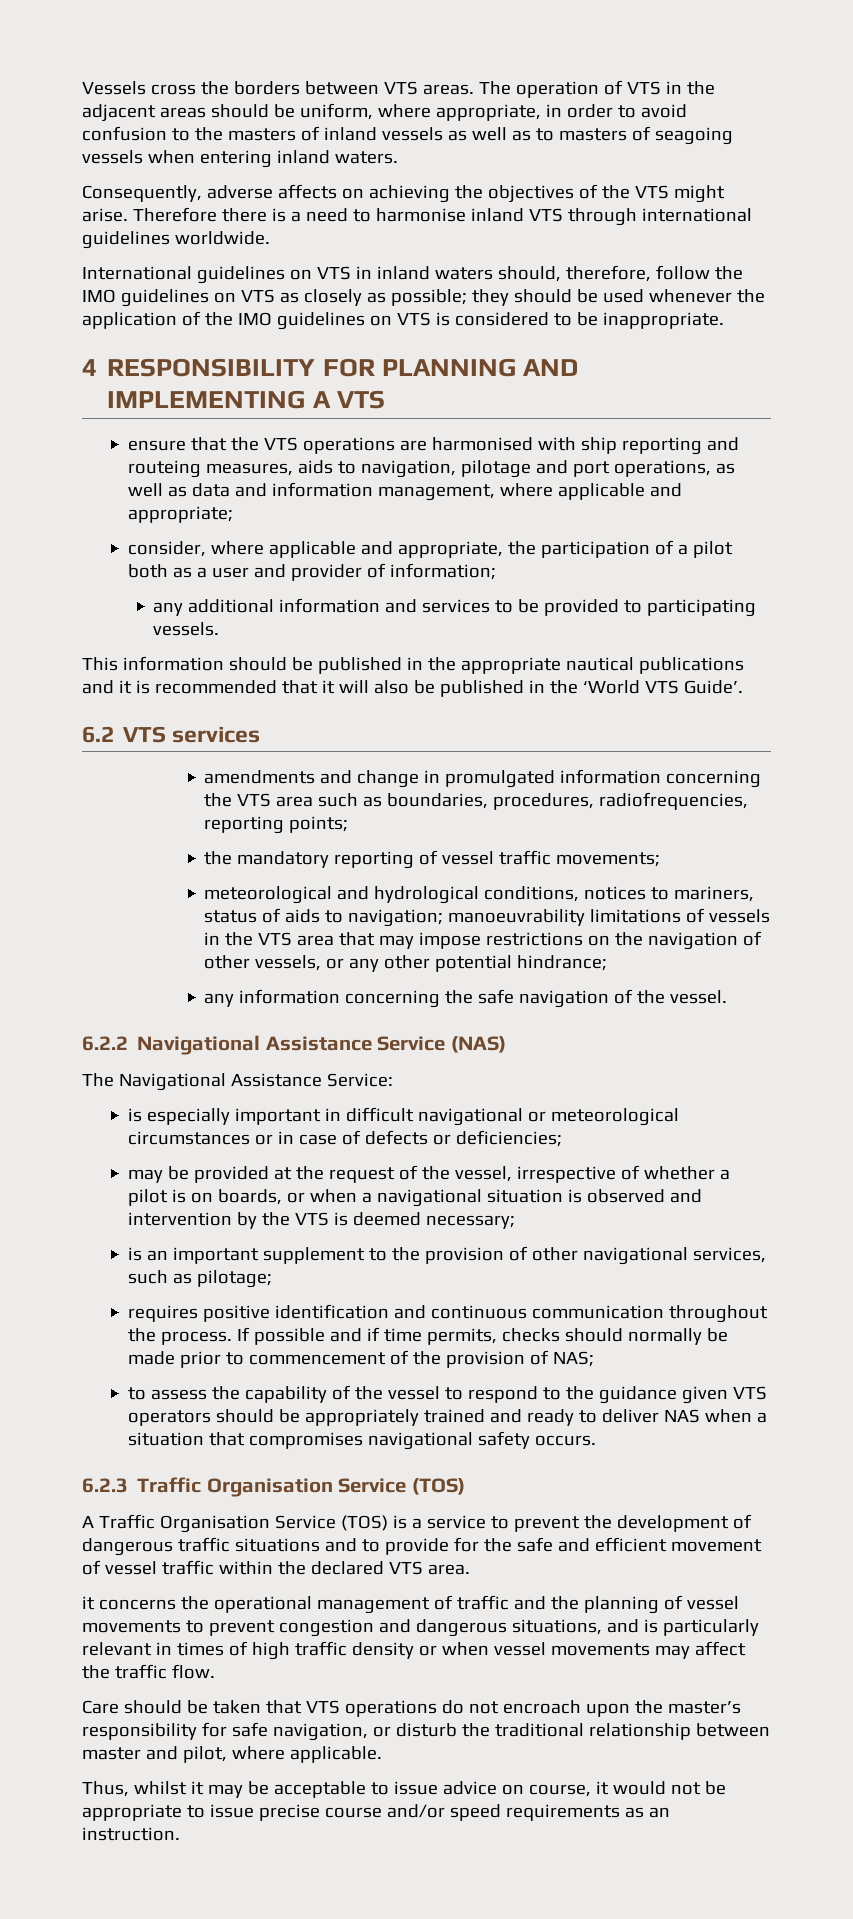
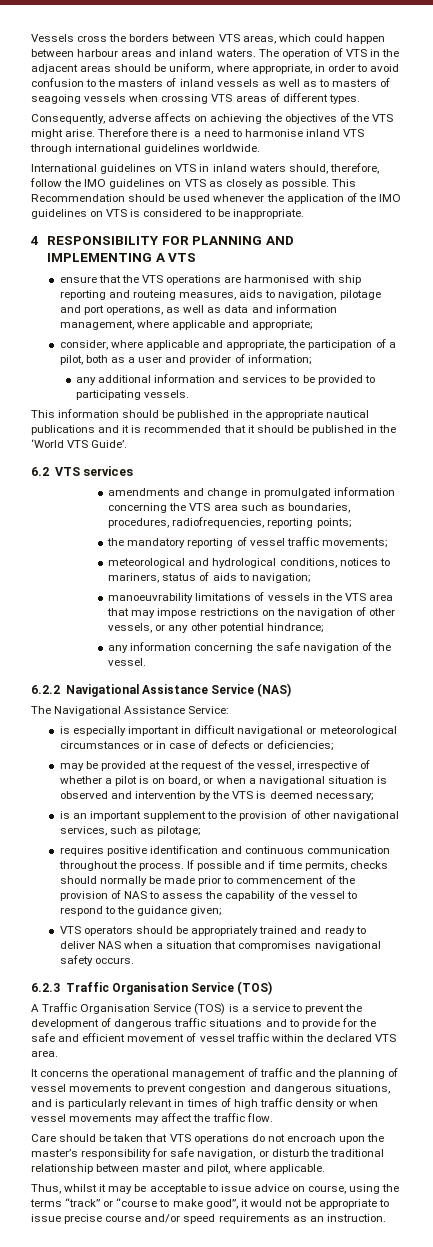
[422,84,474,95] areas. -> [242,34,385,44] [31,49,256,57] areas, which could happen between harbour areas and inland waters.
[199,150,398,168] entering inland waters. -> [161,93,360,104] crossing VTS areas of different types.
[390,289,509,306] possible; they -> [281,179,357,189] [31,194,125,202] possible. This Recommendation
[692,541,733,558] pilot -> [59,355,83,365] pilot,
[338,680,409,694] will also -> [256,425,294,433] should
(444, 918) none -> (311, 578) //
[217,1189,282,1205] boards, -> [168,776,201,786] board,
[552,1351,594,1367] NAS; // -> [124,891,148,899] NAS
[681,1386,728,1404] given -> [190,906,223,916] given; //
[82,1596,95,1610] it -> [31,1069,38,1077] It
(591, 1790) none -> [349,1184,400,1194] [30,1198,238,1209] using the terms “track” or “course to make good”,

